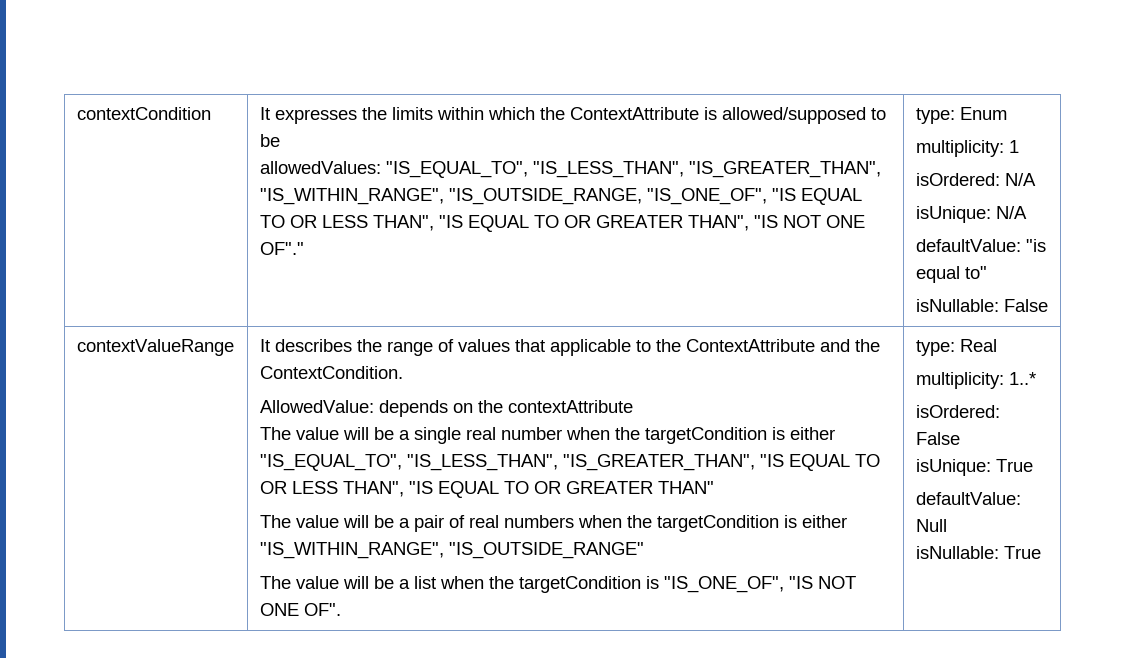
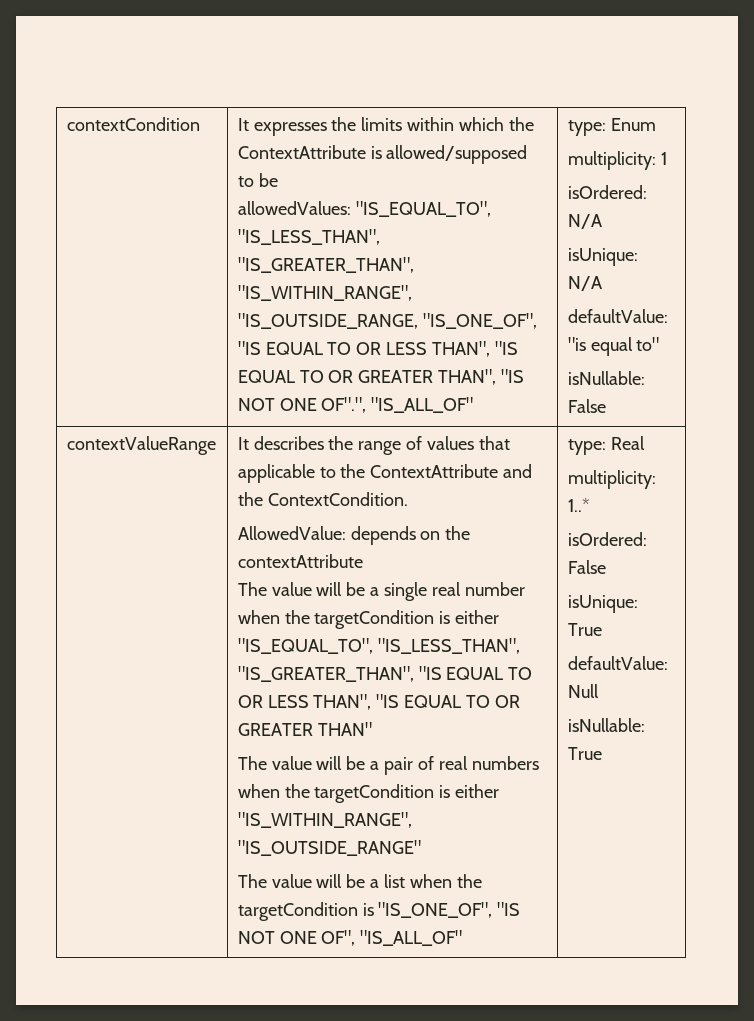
[259,242,304,255] OF"." -> [321,397,474,413] OF".", "IS_ALL_OF"
[303,603,341,616] OF". -> [321,930,463,946] OF", "IS_ALL_OF"

